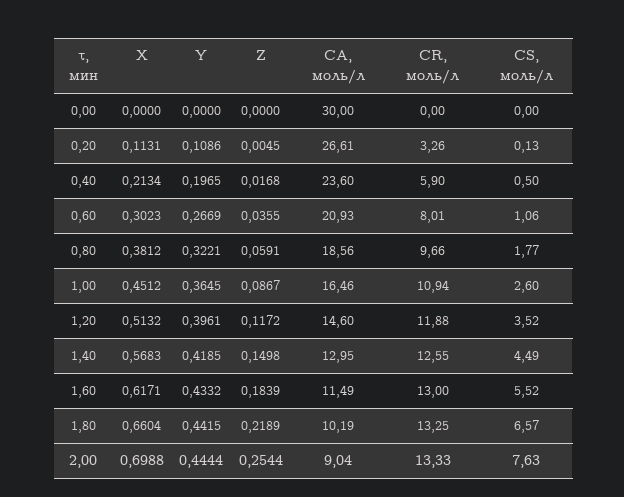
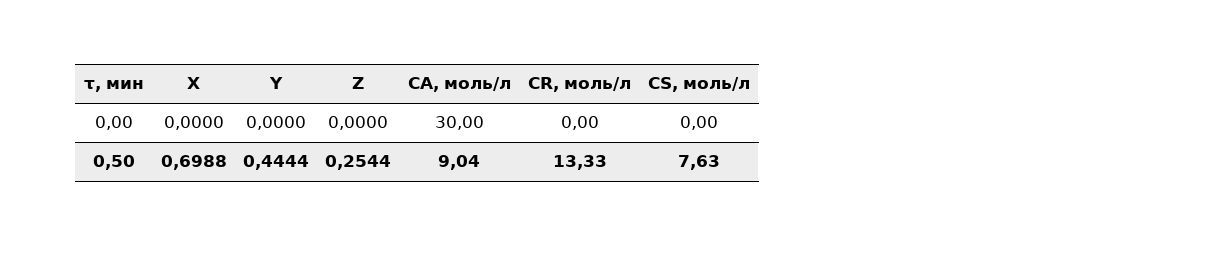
[70,141,96,153] [122,141,161,153] [181,141,221,153] [241,140,280,153] [322,141,354,153] [420,141,445,153] [513,141,539,153] [70,175,96,188] [122,175,161,188] [181,176,221,188] [241,176,280,188] [322,176,354,188] [420,176,445,188] [513,176,539,188] [70,211,96,223] [122,211,161,223] [181,211,221,223] [241,211,280,223] [322,211,354,223] [420,211,445,223] [513,211,539,223] [70,246,96,258] [122,246,161,258] [181,246,221,258] [241,246,280,258] [322,246,354,258] [420,246,445,258] [513,245,539,258] [70,281,96,293] [122,280,161,293] [181,280,221,293] [241,280,280,293] [322,280,354,293] [416,280,449,293] [513,281,539,293] [70,316,96,328] [122,316,161,328] [181,316,221,328] [241,315,280,328] [322,315,354,328] [416,316,449,328] [513,316,539,328] [70,350,96,363] [122,351,161,363] [181,350,221,363] [241,350,280,363] [322,351,354,363] [416,351,449,363] [513,350,539,363] [70,386,96,398] [122,385,161,398] [181,385,221,398] [241,386,280,398] [322,385,354,398] [416,386,449,398] [513,386,539,398] [70,421,96,433] [122,420,161,433] [181,420,221,433] [241,421,280,433] [322,421,354,433] [416,421,449,433] [513,420,539,433] [69,455,97,468] 0,20 | 0,1131 | 0,1086 | 0,0045 | 26,61 | 3,26 | 0,13 // 0,40 | 0,2134 | 0,1965 | 0,0168 | 23,60 | 5,90 | 0,50 // 0,60 | 0,3023 | 0,2669 | 0,0355 | 20,93 | 8,01 | 1,06 // 0,80 | 0,3812 | 0,3221 | 0,0591 | 18,56 | 9,66 | 1,77 // 1,00 | 0,4512 | 0,3645 | 0,0867 | 16,46 | 10,94 | 2,60 // 1,20 | 0,5132 | 0,3961 | 0,1172 | 14,60 | 11,88 | 3,52 // 1,40 | 0,5683 | 0,4185 | 0,1498 | 12,95 | 12,55 | 4,49 // 1,60 | 0,6171 | 0,4332 | 0,1839 | 11,49 | 13,00 | 5,52 // 1,80 | 0,6604 | 0,4415 | 0,2189 | 10,19 | 13,25 | 6,57 // 2,00 -> [93,155,135,170] 0,50

